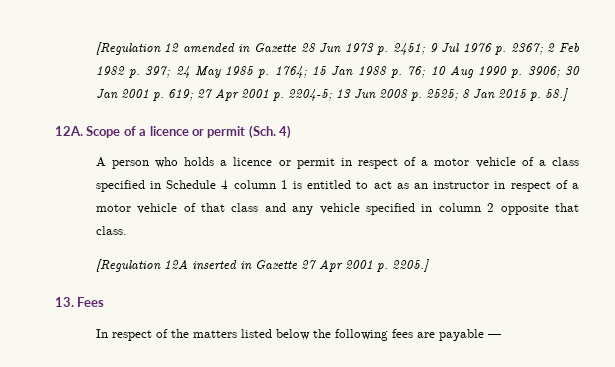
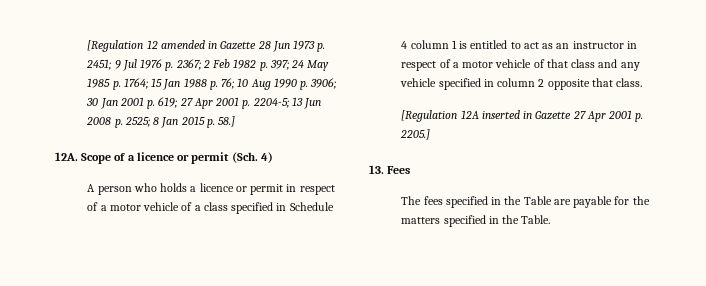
[95,329,501,341] In respect of the matters listed below the following fees are payable — -> [401,196,650,208] [401,215,551,227] The fees specified in the Table are payable for the matters specified in the Table.

